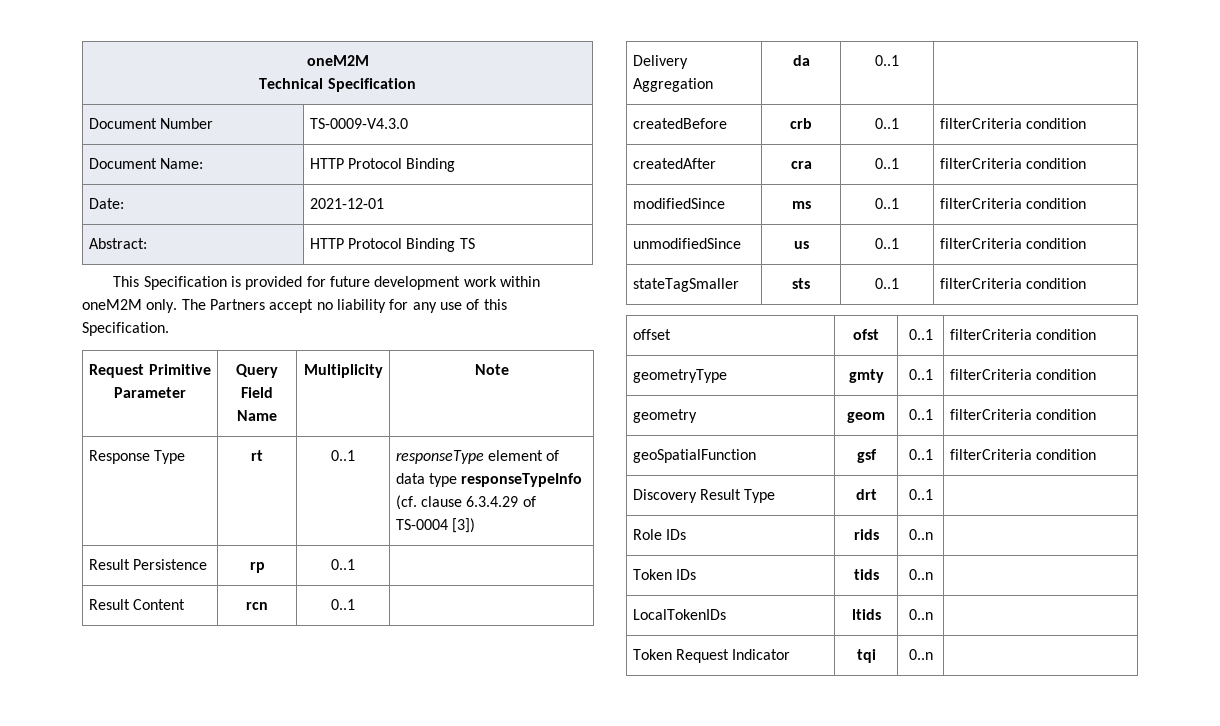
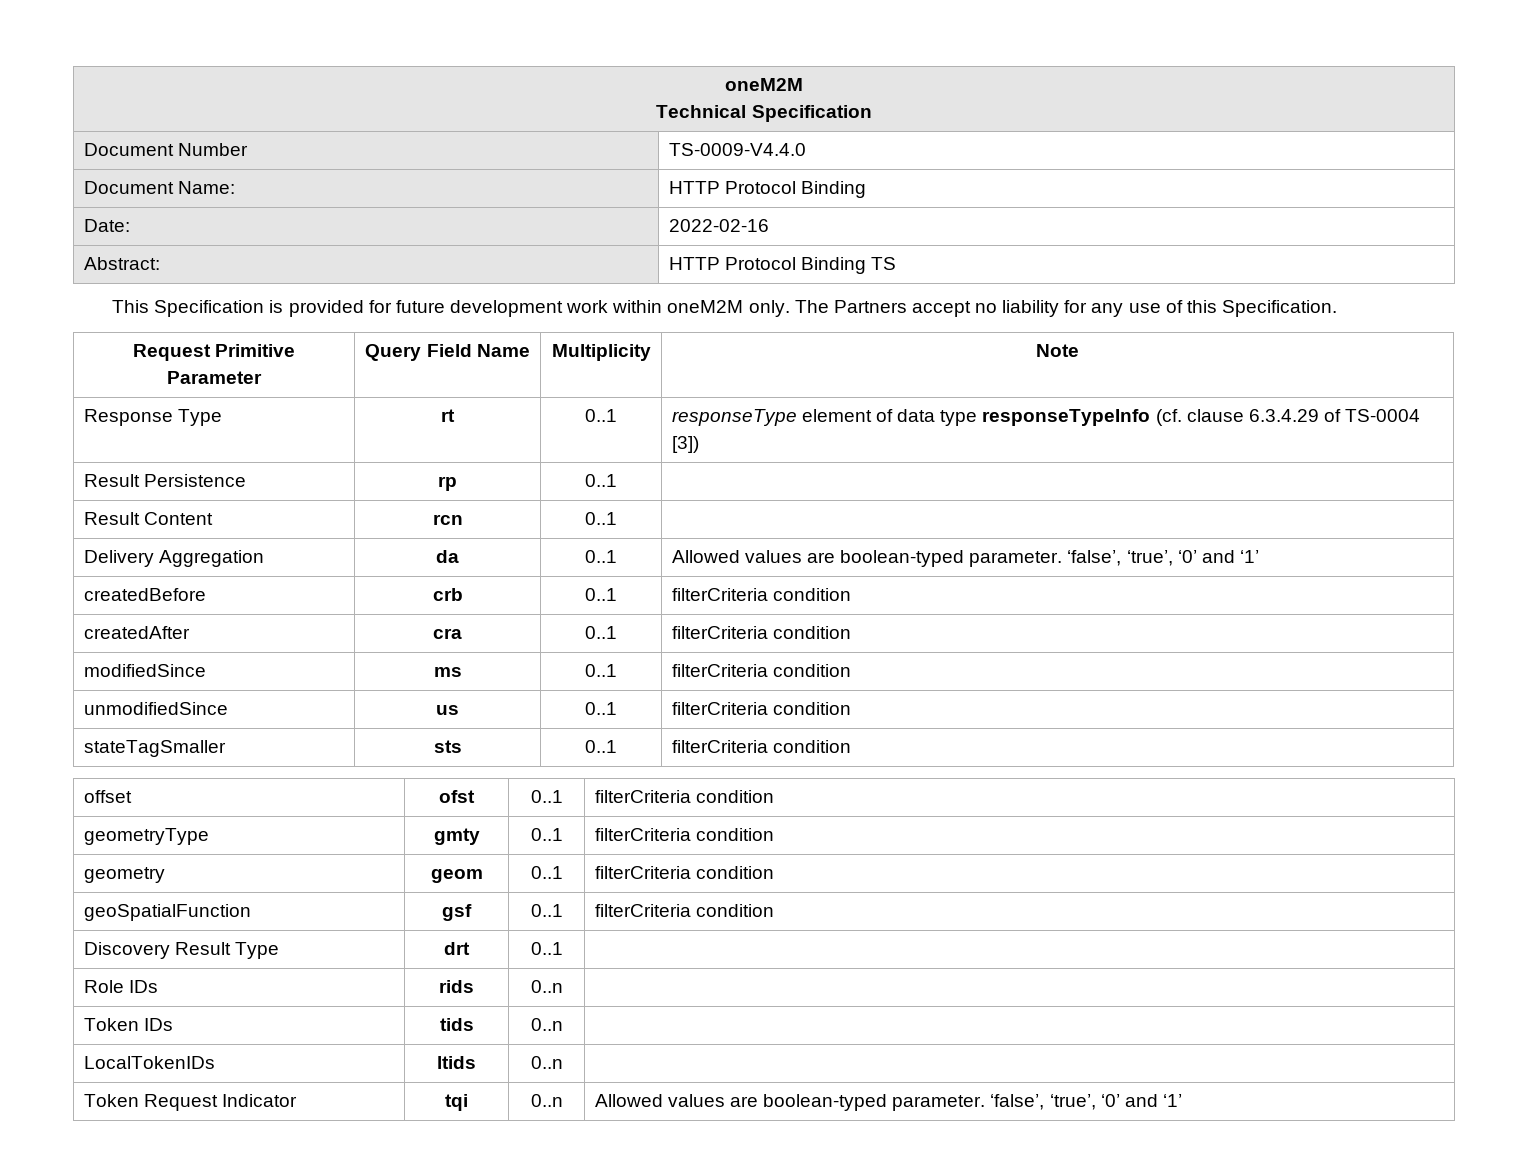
[309,118,408,129] TS-0009-V4.3.0 -> [668,143,806,156] TS-0009-V4.4.0
[309,198,384,209] 2021-12-01 -> [668,219,769,232] 2022-02-16
(899, 60) none -> [671,550,1259,567] Allowed values are boolean-typed parameter. ‘false’, ‘true’, ‘0’ and ‘1’
(933, 654) none -> [594,1094,1182,1111] Allowed values are boolean-typed parameter. ‘false’, ‘true’, ‘0’ and ‘1’

